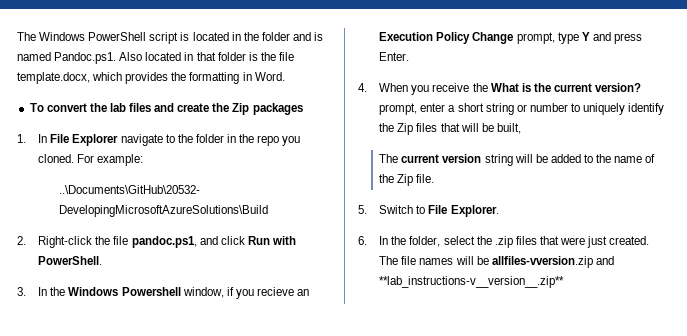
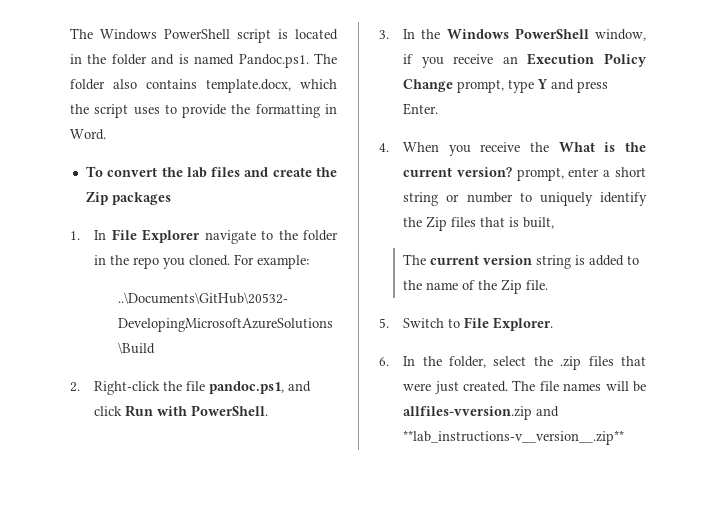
[119,52,294,61] [17,72,169,84] Also located in that folder is the file template.docx, which provides -> [314,53,337,64] [70,79,337,93] [70,104,227,118] The folder also contains template.docx, which the script uses to provide
[121,287,181,296] Powershell -> [514,28,589,39] PowerShell
[256,287,294,296] recieve -> [453,54,494,64] receive
[460,123,494,132] will be -> [509,217,520,227] is
[514,154,548,163] will be -> [575,255,586,265] is

